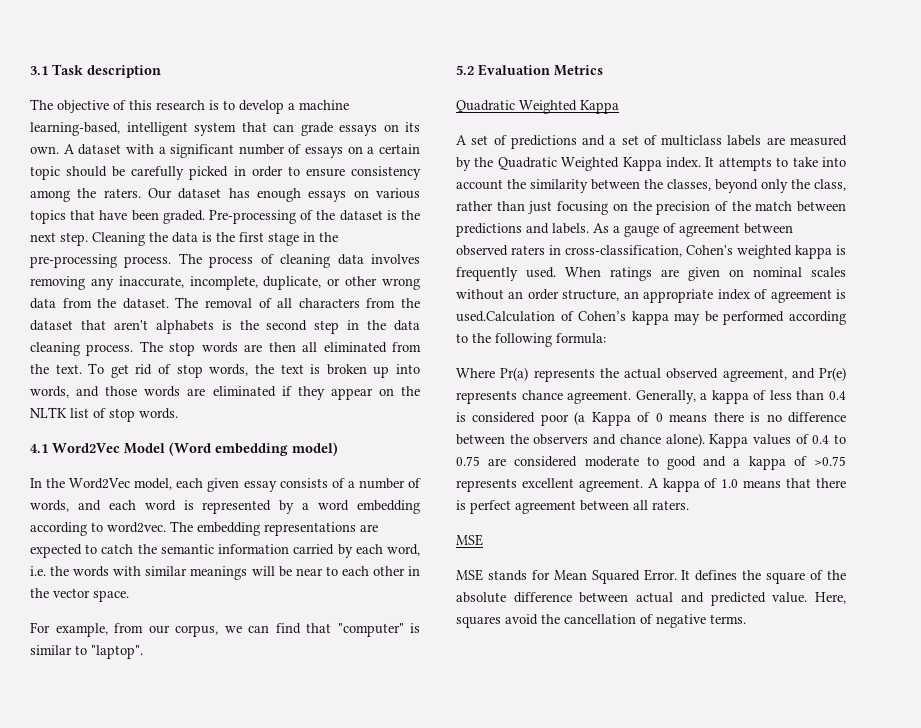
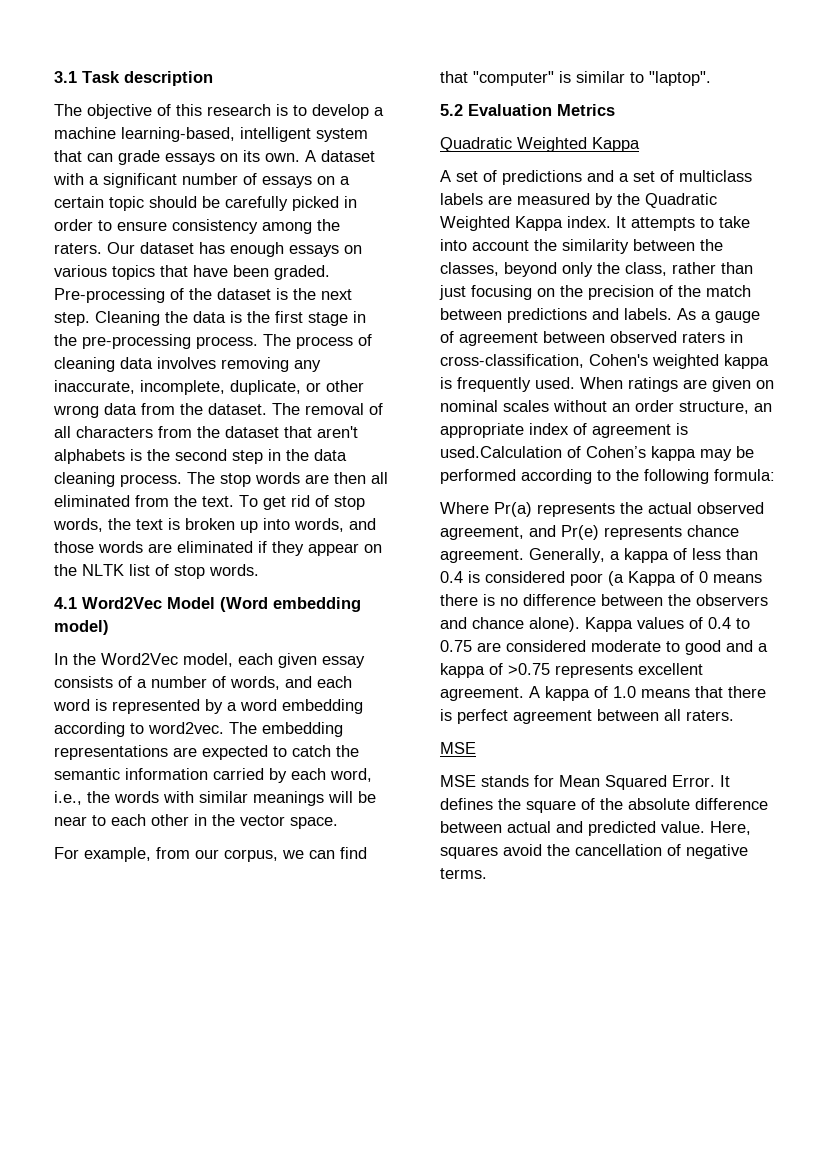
[30,566,46,576] i.e. -> [54,791,82,805] i.e.,

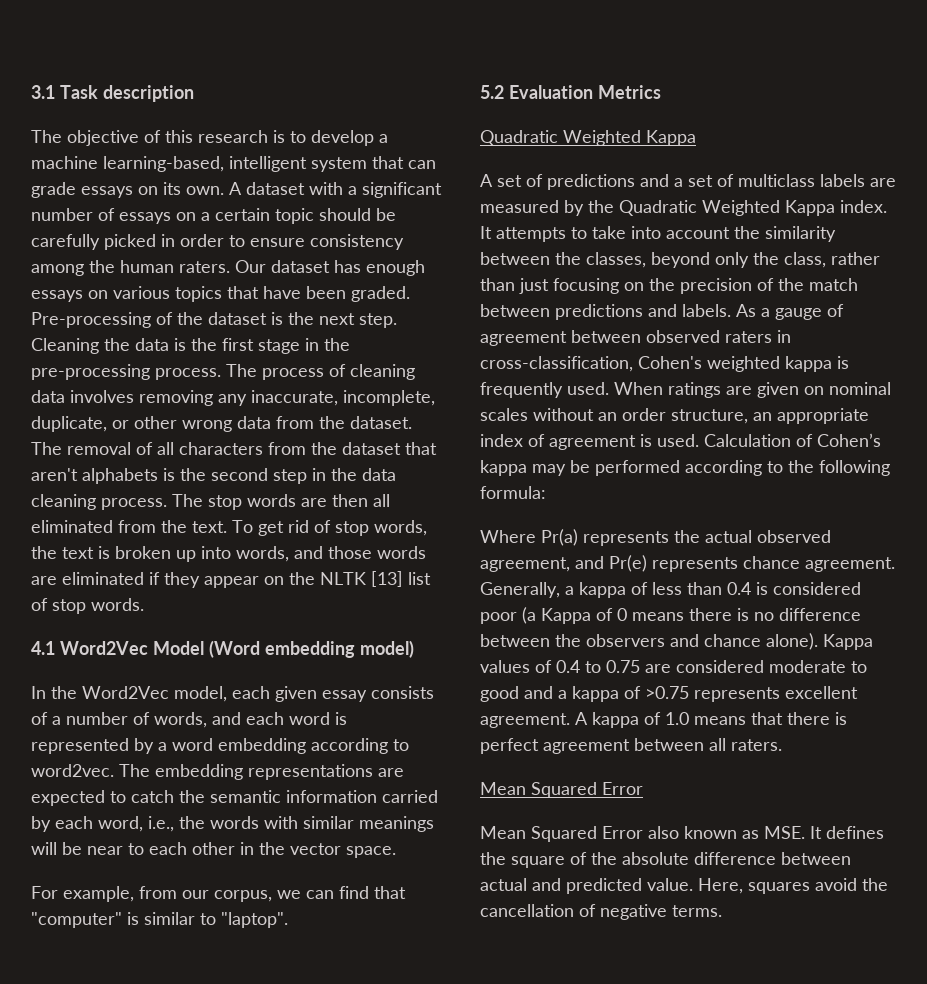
(340, 225) none -> [120,260,174,273] human
(124, 570) none -> [371,571,403,587] [13]
[440,446,562,458] used.Calculation -> [657,434,791,447] used. Calculation
[440,742,476,754] [440,775,715,790] MSE // MSE stands for Mean Squared Error. -> [480,782,643,798] [480,826,805,842] Mean Squared Error // Mean Squared Error also known as MSE.

